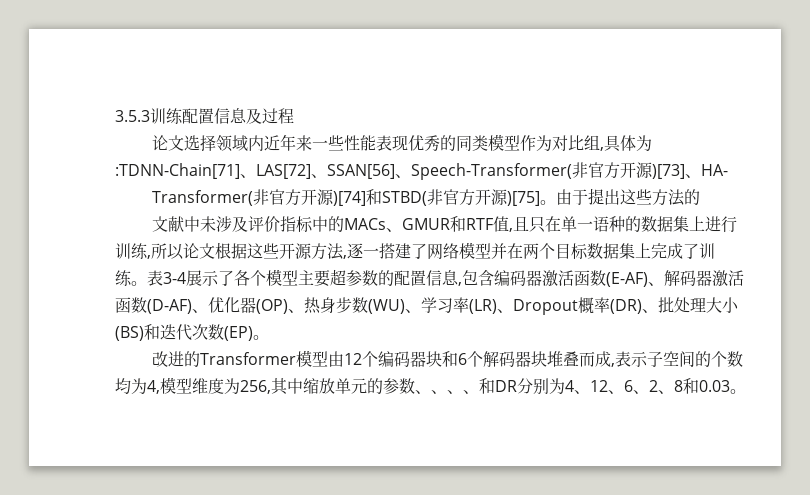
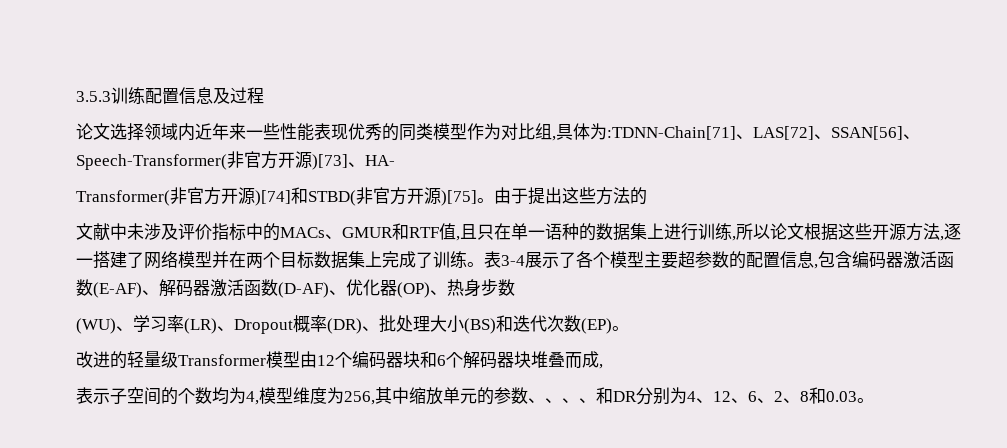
(368, 305) none -> (515, 287) //
(200, 359) none -> [127,351,178,368] 轻量级
(615, 365) none -> (603, 366) //

